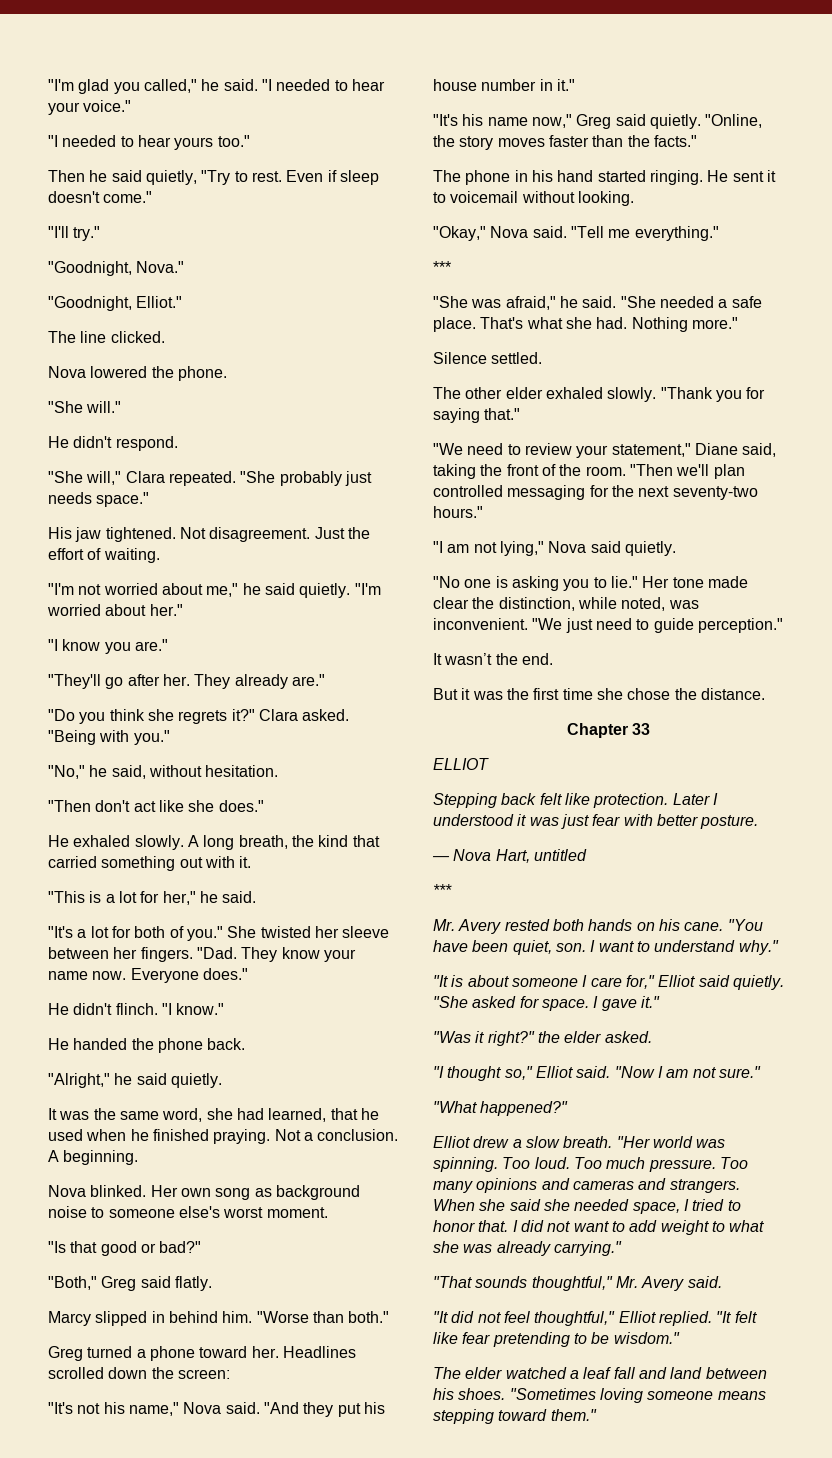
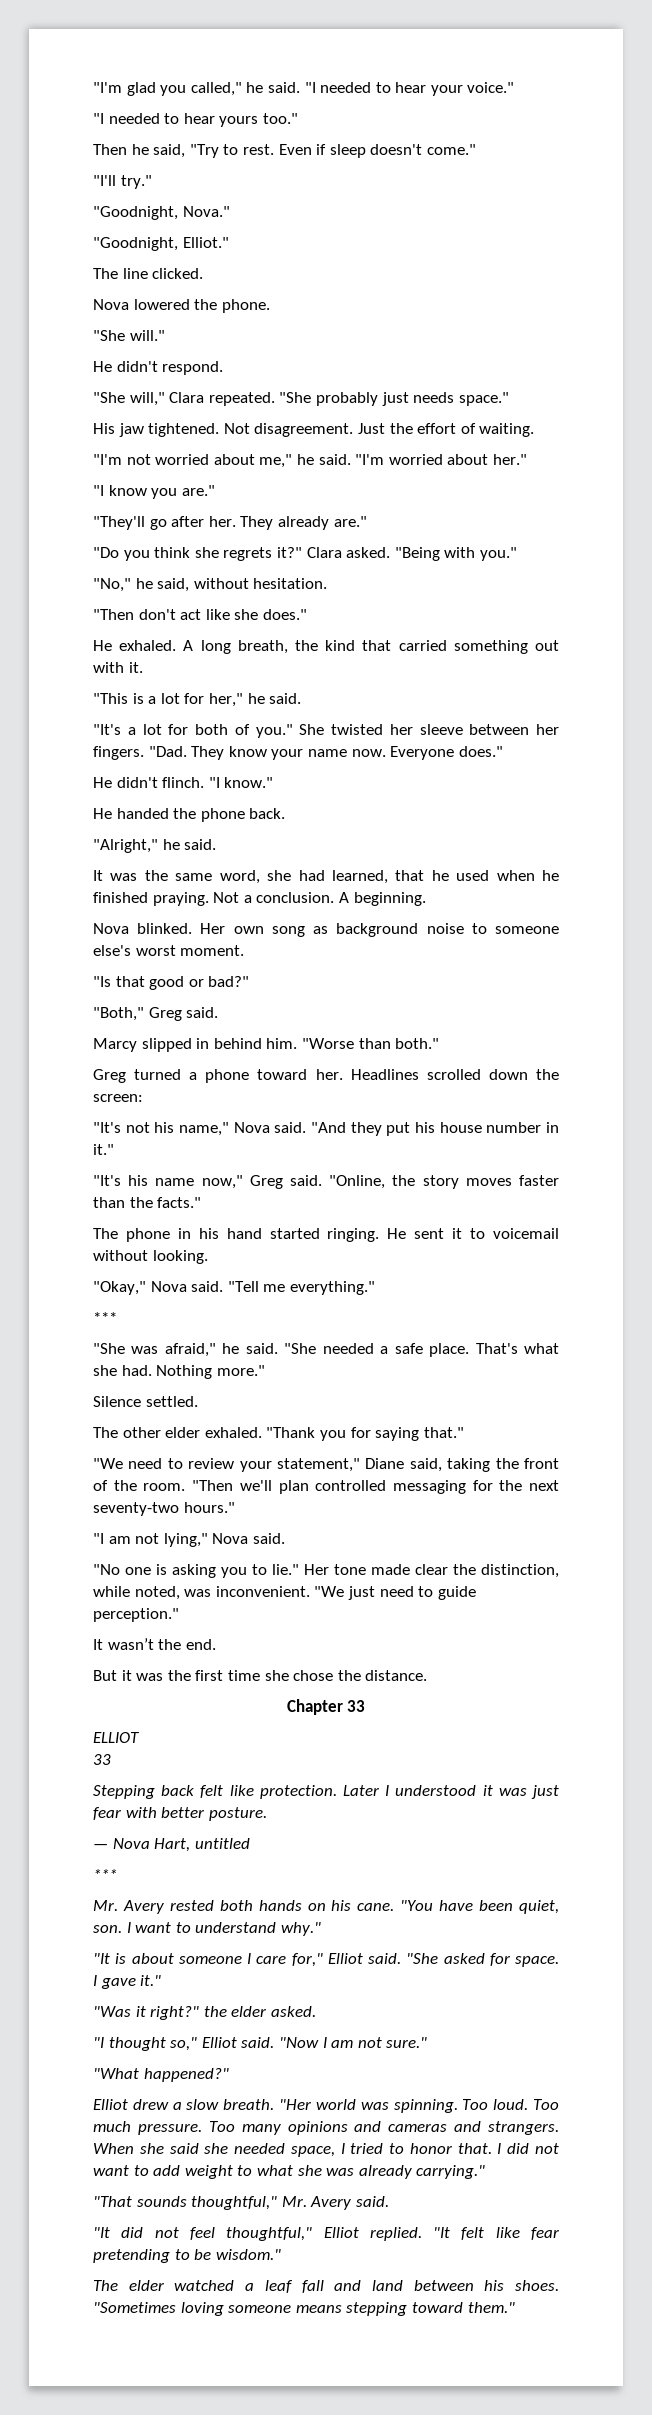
[111,170,197,185] said quietly, -> [153,144,186,158] said,
[264,583,351,598] said quietly. -> [318,454,351,465] said.
[73,835,184,850] exhaled slowly. -> [119,640,177,651] exhaled.
[136,1073,222,1088] said quietly. -> [184,839,217,850] said.
[140,1276,212,1291] said flatly. -> [186,1007,219,1018] said.
[615,114,701,129] said quietly. -> [290,1175,322,1186] said.
[545,387,657,402] exhaled slowly. -> [204,1427,262,1438] exhaled.
[590,541,676,556] said quietly. -> [252,1533,285,1544] said.
(489, 764) none -> [93,1754,111,1765] // 33
[698,975,784,990] said quietly. -> [368,1953,401,1964] said.

